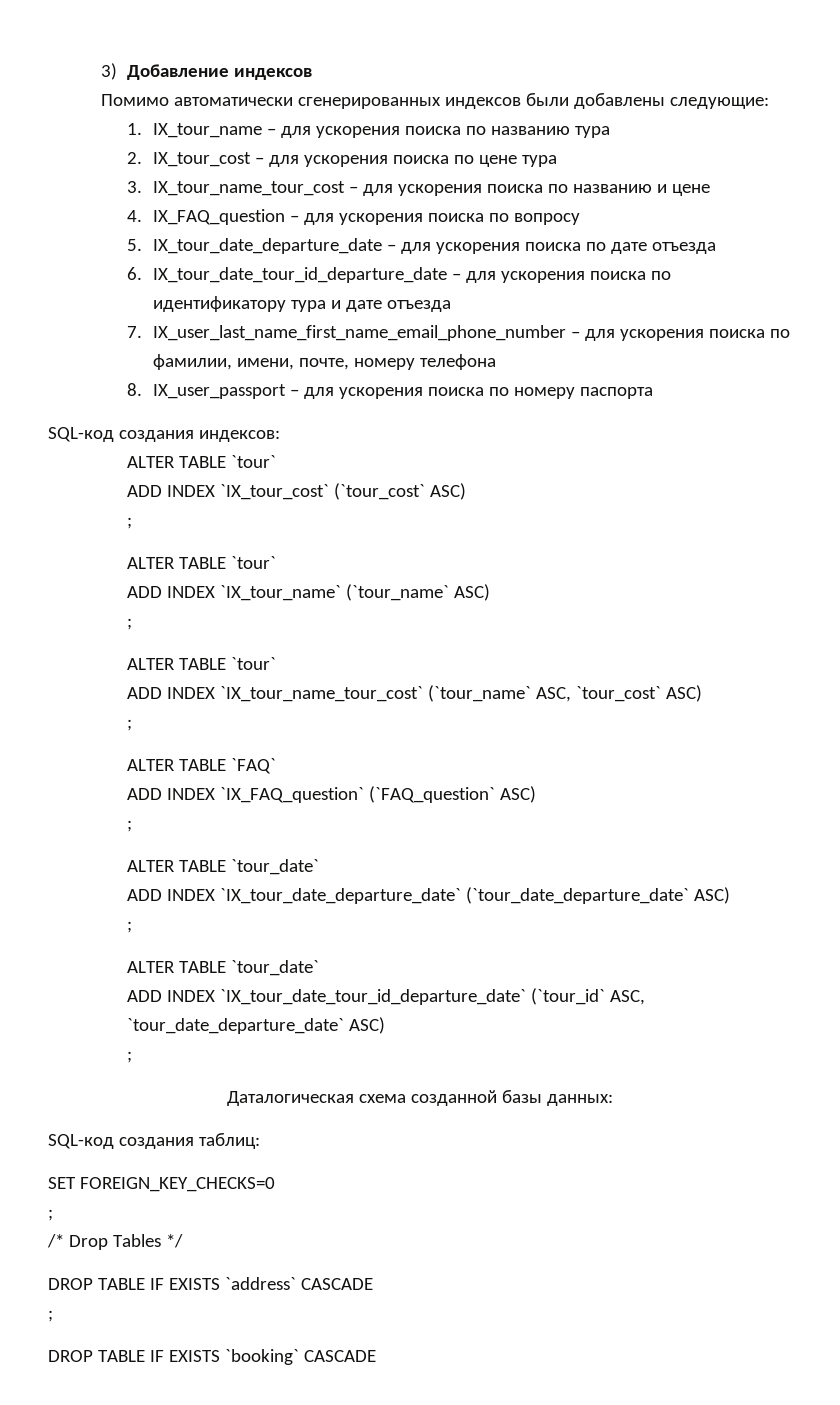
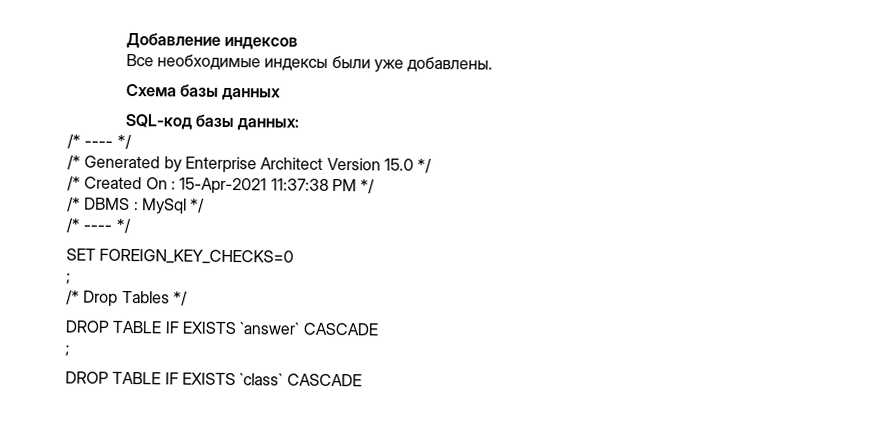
[100,63,117,80] 3) -> (125, 40) none
[100,93,769,109] [126,123,611,138] [126,152,558,167] [126,181,711,196] [126,209,581,225] [126,238,717,254] [126,267,672,283] [153,296,452,312] [126,325,791,341] [153,354,497,370] [126,383,654,399] [48,427,280,442] [126,455,276,468] [126,483,466,500] [126,517,132,529] [126,556,276,569] [126,584,490,601] [126,618,132,630] [126,657,276,670] [126,685,702,702] [126,719,132,731] [126,758,276,774] [126,786,536,803] [126,820,132,832] [126,859,319,875] [126,887,730,904] [126,921,132,933] [126,960,319,976] [126,988,645,1005] [126,1017,385,1034] [126,1051,132,1063] [227,1090,613,1106] [48,1133,260,1149] Помимо автоматически сгенерированных индексов были добавлены следующие: // 1. IX_tour_name – для ускорения поиска по названию тура // 2. IX_tour_cost – для ускорения поиска по цене тура // 3. IX_tour_name_tour_cost – для ускорения поиска по названию и цене // 4. IX_FAQ_question – для ускорения поиска по вопросу // 5. IX_tour_date_departure_date – для ускорения поиска по дате отъезда // 6. IX_tour_date_tour_id_departure_date – для ускорения поиска по идентификатору тура и дате отъезда // 7. IX_user_last_name_first_name_email_phone_number – для ускорения поиска по фамилии, имени, почте, номеру телефона // 8. IX_user_passport – для ускорения поиска по номеру паспорта // SQL-код создания индексов: // ALTER TABLE `tour` // ADD INDEX `IX_tour_cost` (`tour_cost` ASC) // ; // ALTER TABLE `tour` // ADD INDEX `IX_tour_name` (`tour_name` ASC) // ; // ALTER TABLE `tour` // ADD INDEX `IX_tour_name_tour_cost` (`tour_name` ASC, `tour_cost` ASC) // ; // ALTER TABLE `FAQ` // ADD INDEX `IX_FAQ_question` (`FAQ_question` ASC) // ; // ALTER TABLE `tour_date` // ADD INDEX `IX_tour_date_departure_date` (`tour_date_departure_date` ASC) // ; // ALTER TABLE `tour_date` // ADD INDEX `IX_tour_date_tour_id_departure_date` (`tour_id` ASC, `tour_date_departure_date` ASC) // ; // Даталогическая схема созданной базы данных: // SQL-код создания таблиц: -> [125,53,494,73] [125,83,282,101] [124,113,300,131] [67,134,132,150] [67,155,433,174] [67,176,376,195] [67,197,206,215] [66,218,131,234] Все необходимые индексы были уже добавлены. // Схема базы данных // SQL-код базы данных: // /* ---- */ // /* Generated by Enterprise Architect Version 15.0 */ // /* Created On : 15-Apr-2021 11:37:38 PM */ // /* DBMS : MySql */ // /* ---- */
[224,1277,296,1290] `address` -> [239,322,300,335] `answer`
[224,1349,299,1365] `booking` -> [239,373,284,386] `class`

